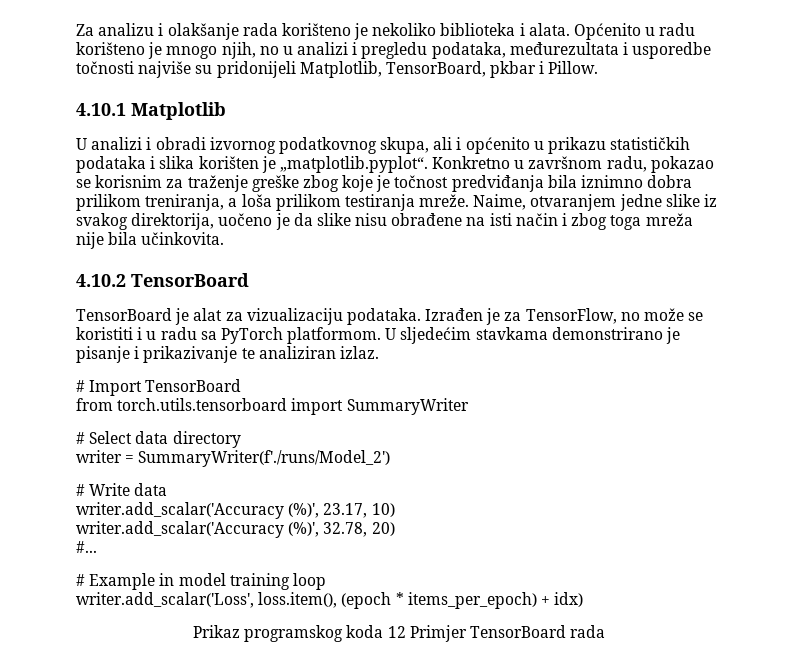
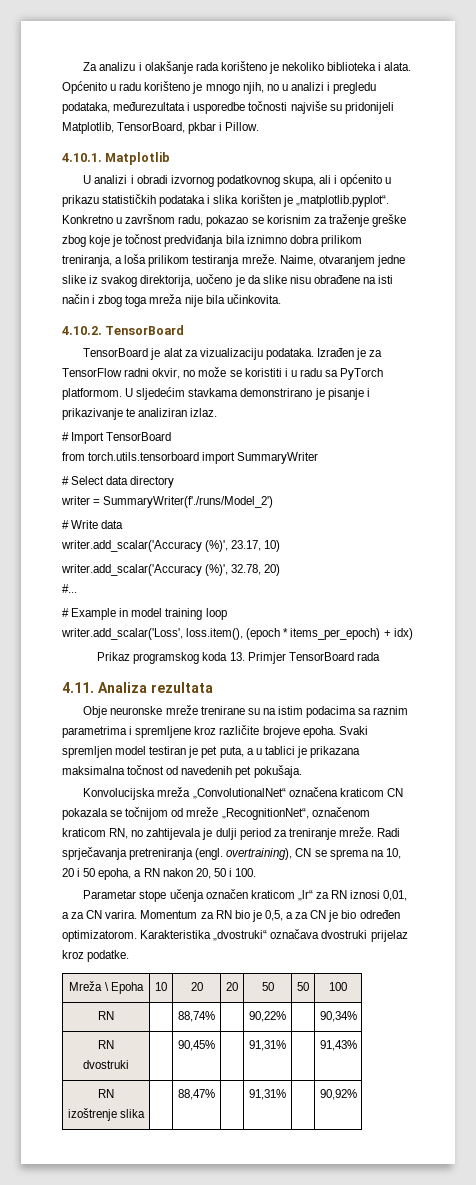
[76,103,126,116] 4.10.1 -> [62,153,102,162] 4.10.1.
[76,274,126,287] 4.10.2 -> [62,326,102,335] 4.10.2.
[525,308,617,324] TensorFlow, -> [62,368,181,379] TensorFlow radni okvir,
[387,626,406,638] 12 -> [229,652,245,661] 13.
(606, 631) none -> [62,682,213,693] [83,705,409,718] [62,725,368,738] [62,746,361,758] [62,765,302,778] [83,787,403,800] [62,807,370,820] [62,827,401,840] [62,847,401,860] [62,868,257,880] [83,889,408,902] [62,910,400,922] [62,929,408,942] [62,950,130,962] [69,981,144,994] [155,982,167,991] [190,982,203,991] [226,982,238,991] [261,982,274,991] [297,982,309,991] [329,982,347,991] [98,1011,114,1020] [178,1011,215,1022] [249,1011,286,1022] [319,1011,357,1022] [98,1040,114,1049] [83,1060,129,1069] [178,1040,215,1051] [249,1040,286,1051] [319,1040,357,1051] [98,1089,114,1098] [67,1108,146,1121] [178,1089,215,1100] [249,1089,286,1100] [319,1089,357,1100] // 4.11. Analiza rezultata // Obje neuronske mreže trenirane su na istim podacima sa raznim parametrima i spremljene kroz različite brojeve epoha. Svaki spremljen model testiran je pet puta, a u tablici je prikazana maksimalna točnost od navedenih pet pokušaja. // Konvolucijska mreža „ConvolutionalNet“ označena kraticom CN pokazala se točnijom od mreže „RecognitionNet“, označenom kraticom RN, no zahtijevala je dulji period za treniranje mreže. Radi sprječavanja pretreniranja (engl. overtraining), CN se sprema na 10, 20 i 50 epoha, a RN nakon 20, 50 i 100. // Parametar stope učenja označen kraticom „lr“ za RN iznosi 0,01, a za CN varira. Momentum za RN bio je 0,5, a za CN je bio određen optimizatorom. Karakteristika „dvostruki“ označava dvostruki prijelaz kroz podatke. // Mreža \ Epoha | 10 | 20 | 20 | 50 | 50 | 100 // RN | | 88,74% | | 90,22% | | 90,34% // RN // dvostruki | | 90,45% | | 91,31% | | 91,43% // RN // izoštrenje slika | | 88,47% | | 91,31% | | 90,92%

